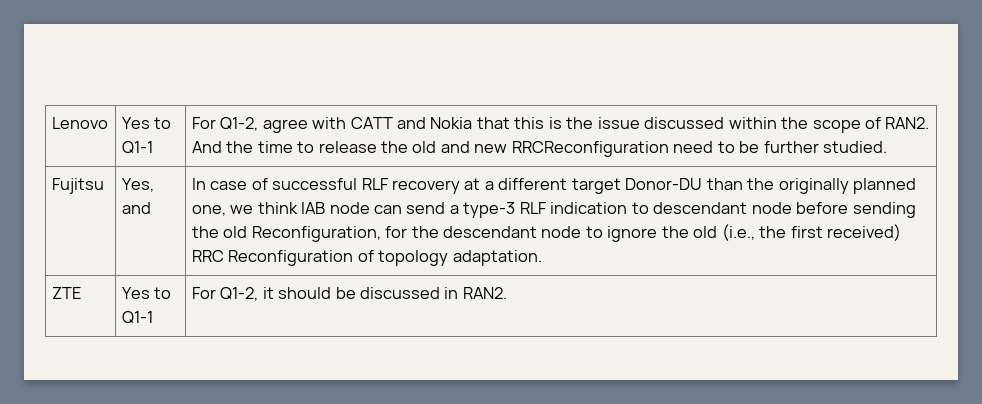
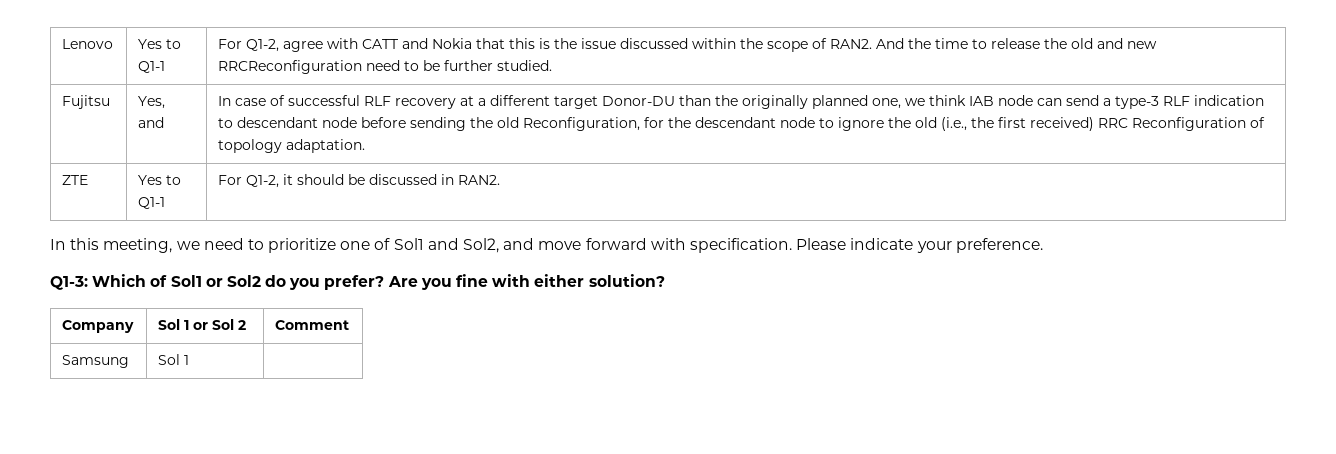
(507, 293) none -> [50,238,1043,253] [50,274,665,290] [62,320,135,333] [158,319,247,330] [275,320,350,330] [62,355,130,368] [158,354,190,365] // In this meeting, we need to prioritize one of Sol1 and Sol2, and move forward with specification. Please indicate your preference. // Q1-3: Which of Sol1 or Sol2 do you prefer? Are you fine with either solution? // Company | Sol 1 or Sol 2 | Comment // Samsung | Sol 1 |

